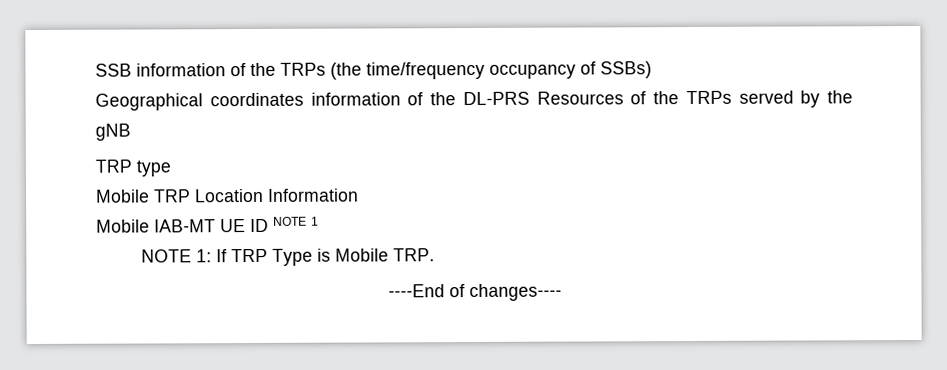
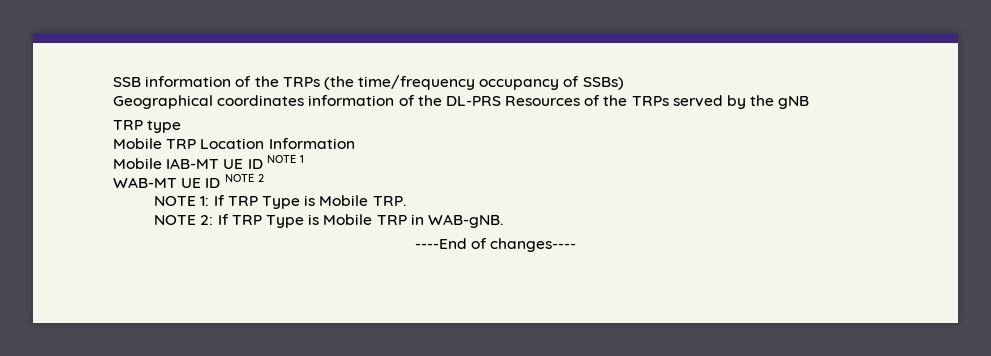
(319, 221) none -> [113,174,264,188] // WAB-MT UE ID NOTE 2
(435, 255) none -> [154,214,503,228] // NOTE 2: If TRP Type is Mobile TRP in WAB-gNB.

